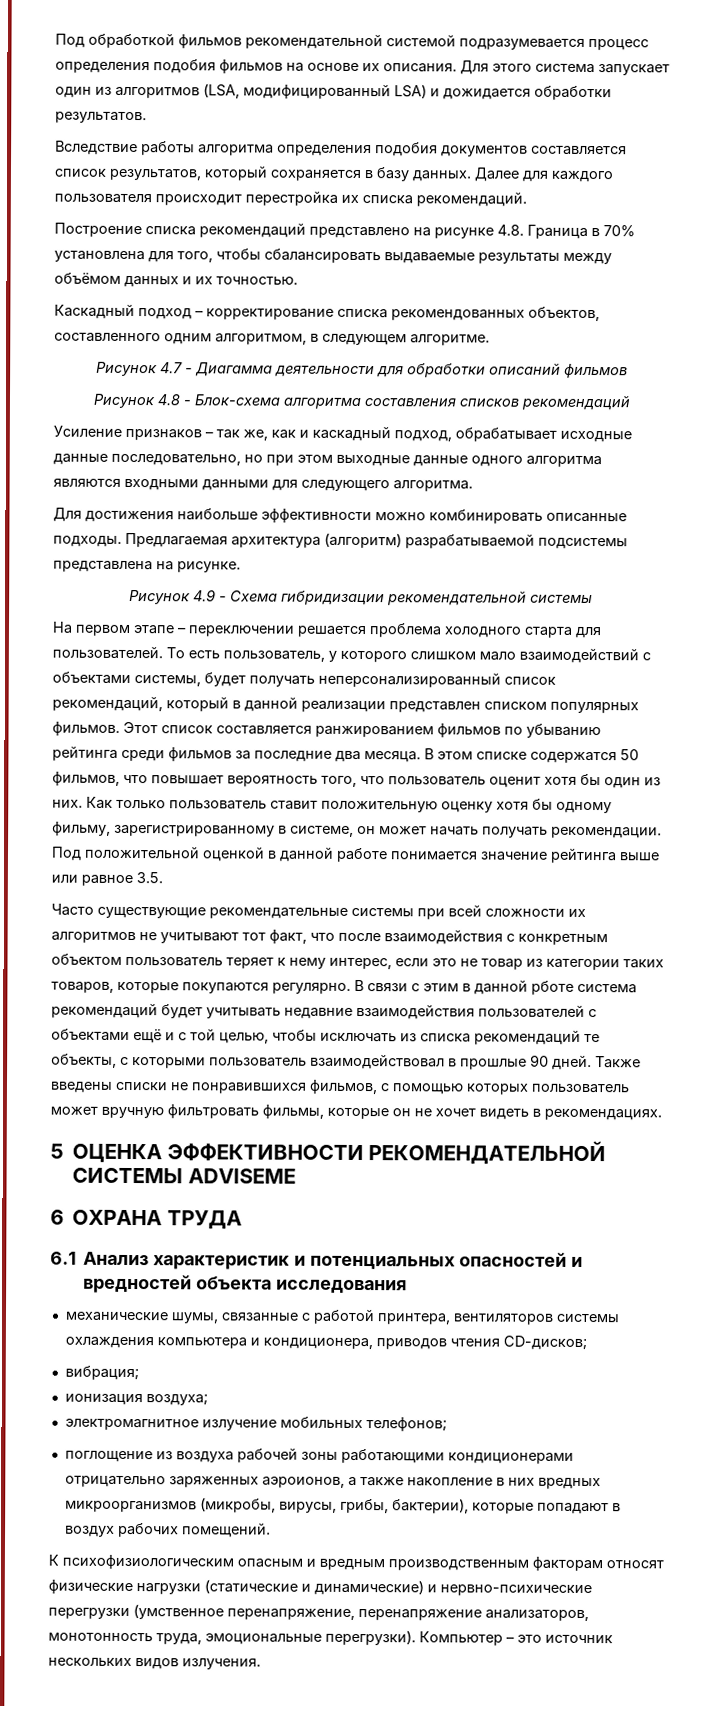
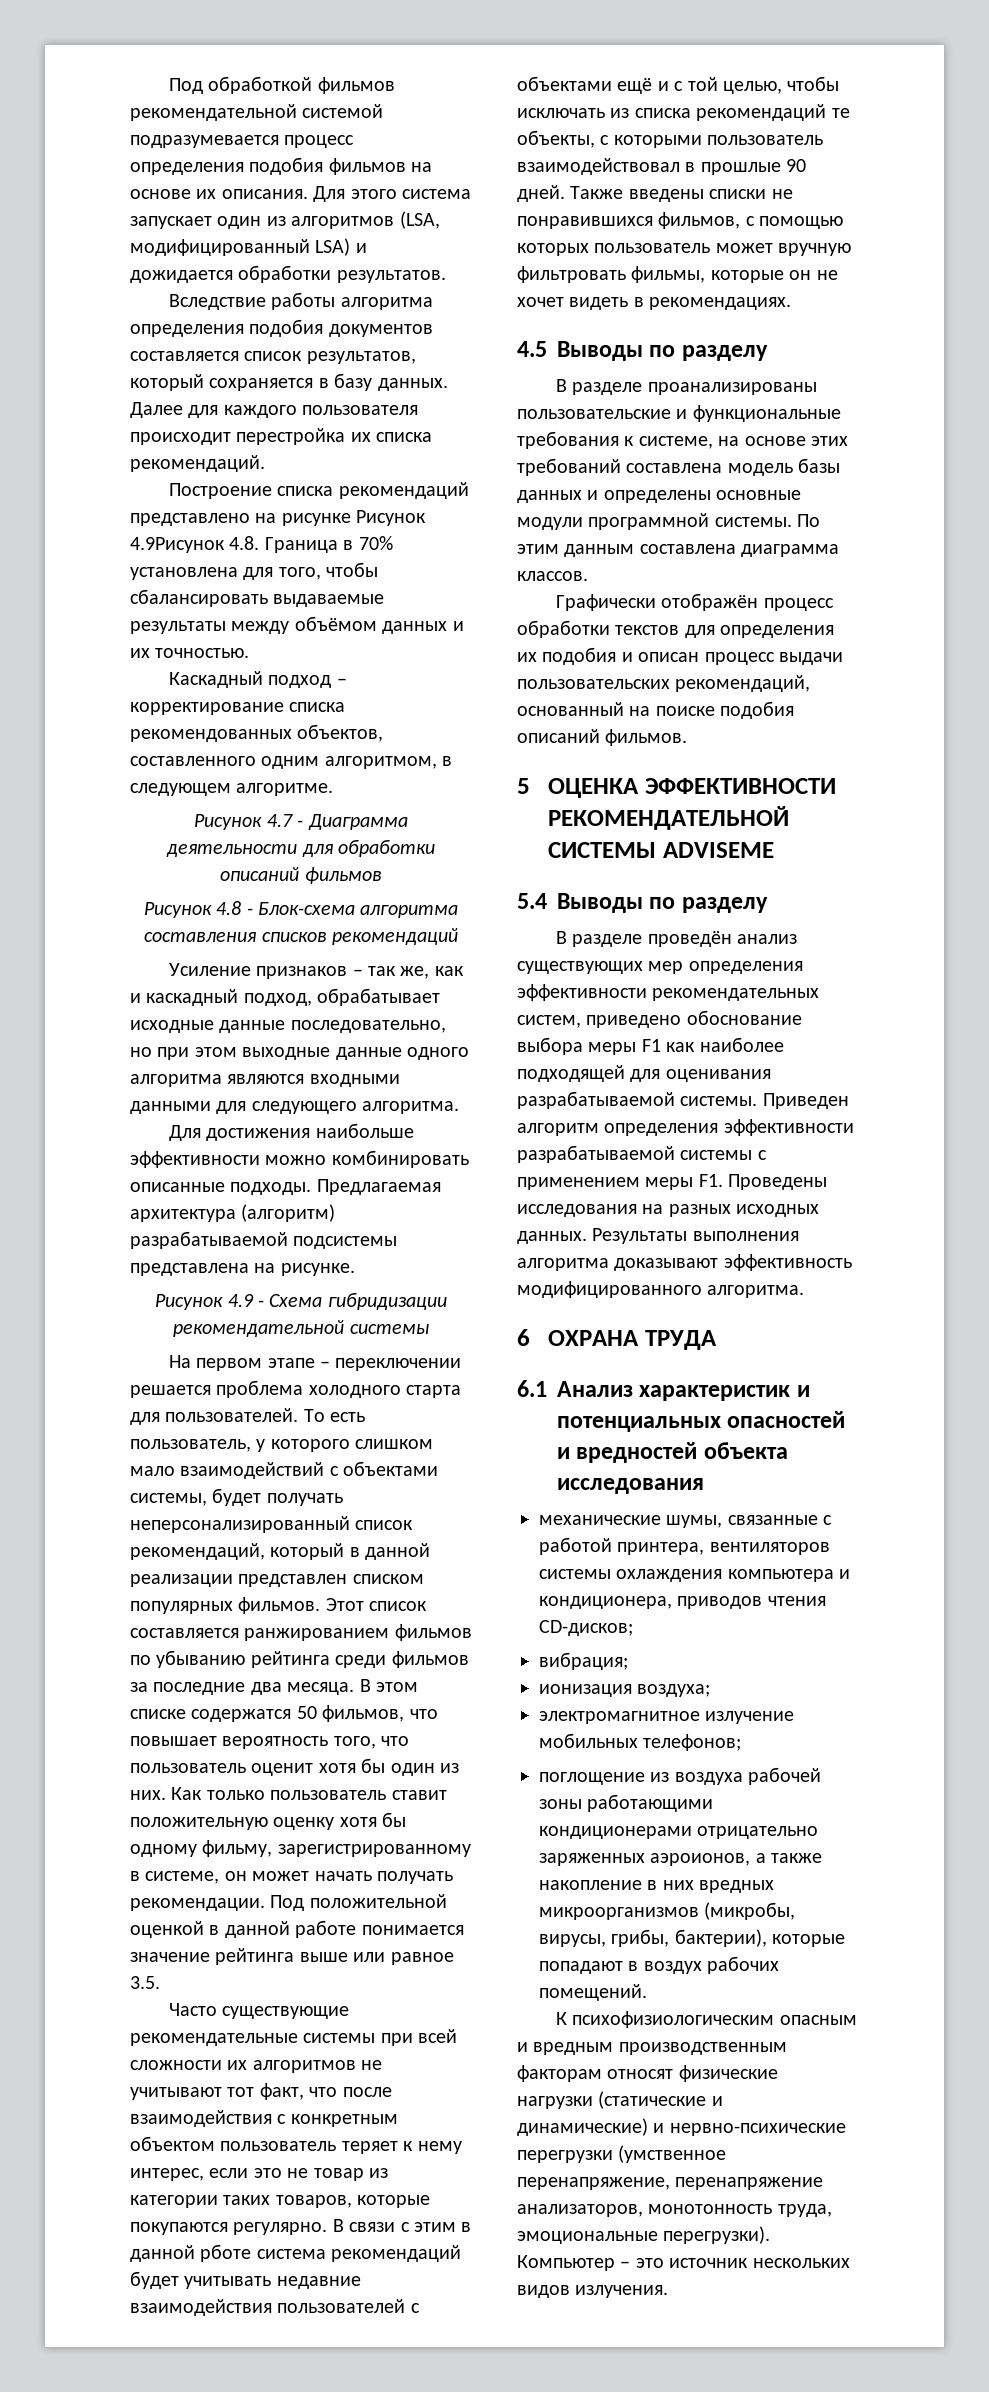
(494, 233) none -> [356,510,427,526] [130,537,225,553] Рисунок 4.9Рисунок
[195,362,273,377] Диагамма -> [307,814,408,830] Диаграмма
(662, 1114) none -> [517,341,768,361] [555,379,817,395] [517,405,841,422] [517,431,848,449] [517,458,841,476] [517,490,802,503] [517,513,821,530] [517,544,840,557] [517,571,588,581] [555,593,834,611] [517,620,835,638] [517,647,843,665] [517,675,811,692] [517,701,795,719] [517,729,688,746] // 4.5 Выводы по разделу // В разделе проанализированы пользовательские и функциональные требования к системе, на основе этих требований составлена модель базы данных и определены основные модули программной системы. По этим данным составлена диаграмма классов. // Графически отображён процесс обработки текстов для определения их подобия и описан процесс выдачи пользовательских рекомендаций, основанный на поиске подобия описаний фильмов.
(296, 1176) none -> [517,893,768,913] [555,931,798,947] [517,961,803,974] [517,984,820,1001] [517,1010,802,1028] [517,1037,784,1055] [517,1065,771,1082] [517,1091,849,1109] [517,1119,854,1136] [517,1145,767,1163] [517,1174,828,1190] [517,1204,820,1217] [517,1228,799,1244] [517,1254,852,1271] [517,1281,805,1298] // 5.4 Выводы по разделу // В разделе проведён анализ существующих мер определения эффективности рекомендательных систем, приведено обоснование выбора меры F1 как наиболее подходящей для оценивания разрабатываемой системы. Приведен алгоритм определения эффективности разрабатываемой системы с применением меры F1. Проведены исследования на разных исходных данных. Результаты выполнения алгоритма доказывают эффективность модифицированного алгоритма.

